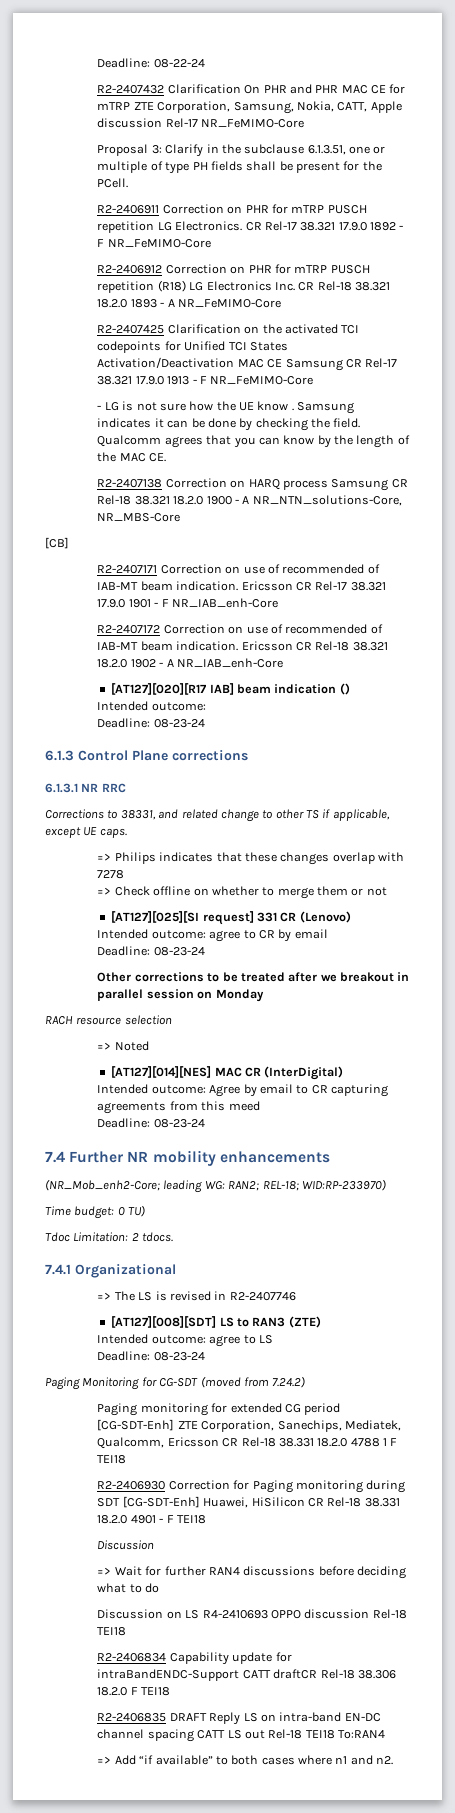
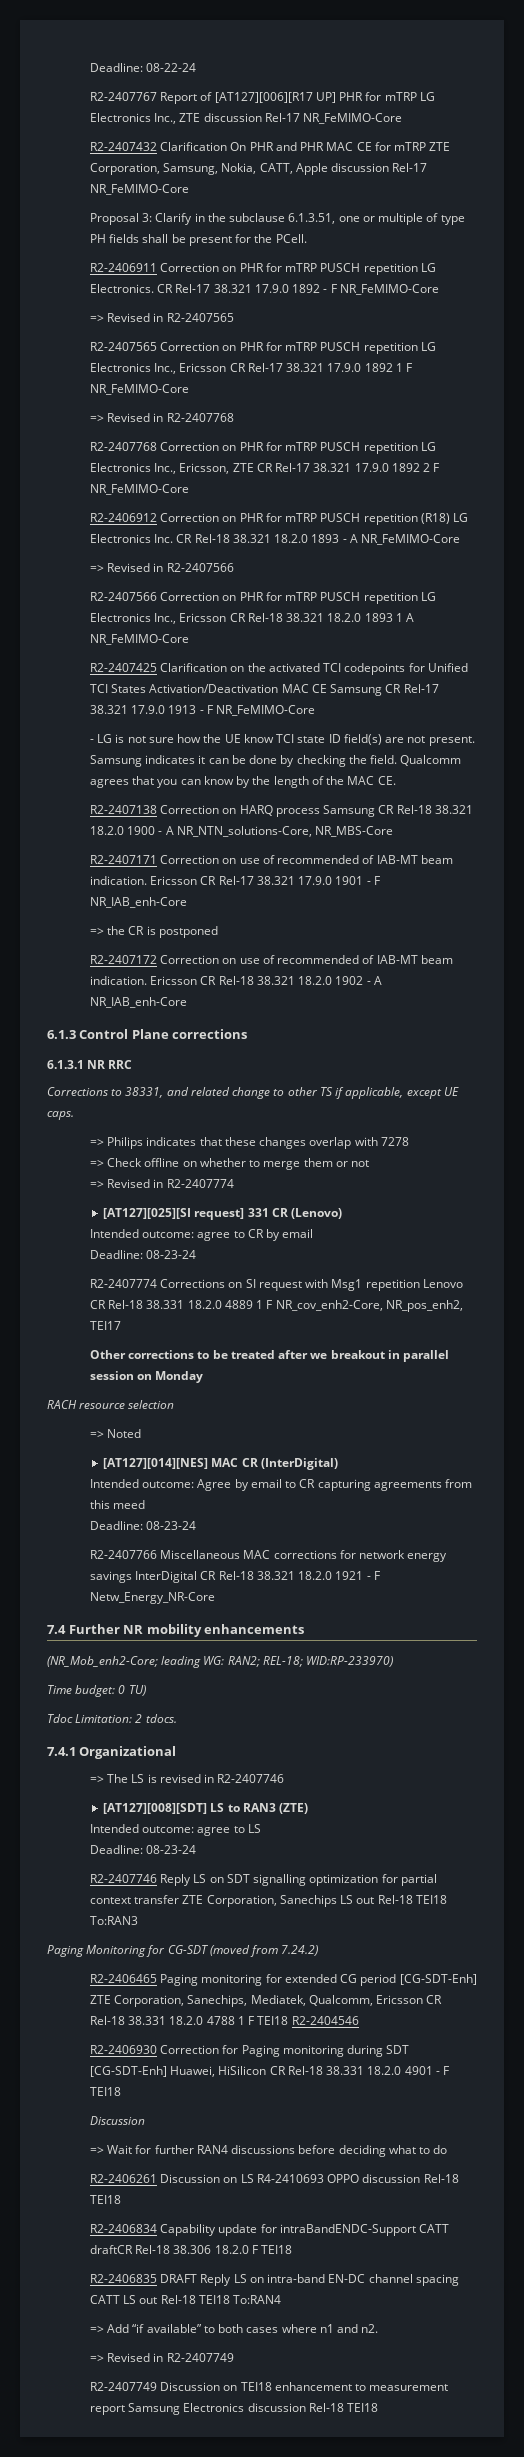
(205, 63) none -> [89,92,435,104] [89,113,403,124] // R2-2407767 Report of [AT127][006][R17 UP] PHR for mTRP LG Electronics Inc., ZTE discussion Rel-17 NR_FeMIMO-Core
(211, 243) none -> [89,313,234,322] [89,342,436,354] [89,363,413,374] [89,384,189,395] [89,413,234,422] [89,442,436,454] [89,463,440,474] [89,484,189,495] // => Revised in R2-2407565 // R2-2407565 Correction on PHR for mTRP PUSCH repetition LG Electronics Inc., Ericsson CR Rel-17 38.321 17.9.0 1892 1 F NR_FeMIMO-Core // => Revised in R2-2407768 // R2-2407768 Correction on PHR for mTRP PUSCH repetition LG Electronics Inc., Ericsson, ZTE CR Rel-17 38.321 17.9.0 1892 2 F NR_FeMIMO-Core
(281, 303) none -> [89,563,234,572] [89,592,436,604] [89,613,415,624] [89,634,189,645] // => Revised in R2-2407566 // R2-2407566 Correction on PHR for mTRP PUSCH repetition LG Electronics Inc., Ericsson CR Rel-18 38.321 18.2.0 1893 1 A NR_FeMIMO-Core
[291,408,294,411] . -> [276,734,475,746] TCI state ID field(s) are not present.
[45,537,69,549] // [CB] -> (394, 831) none
(278, 603) none -> [89,926,218,938] // => the CR is postponed
[111,683,350,695] [97,701,206,711] [97,718,205,728] // [AT127][020][R17 IAB] beam indication () // Intended outcome: // Deadline: 08-23-24 -> (187, 1002) none
(387, 891) none -> [89,1179,234,1188] // => Revised in R2-2407774
(205, 951) none -> [89,1279,463,1291] [89,1300,463,1312] [89,1321,121,1330] // R2-2407774 Corrections on SI request with Msg1 repetition Lenovo CR Rel-18 38.331 18.2.0 4889 1 F NR_cov_enh2-Core, NR_pos_enh2, TEI17
(205, 1123) none -> [89,1550,448,1562] [89,1571,380,1583] [89,1592,215,1604] // R2-2407766 Miscellaneous MAC corrections for network energy savings InterDigital CR Rel-18 38.321 18.2.0 1921 - F Netw_Energy_NR-Core
(205, 1356) none -> [89,1874,437,1886] [89,1895,447,1907] [89,1916,138,1925] // R2-2407746 Reply LS on SDT signalling optimization for partial context transfer ZTE Corporation, Sanechips LS out Rel-18 TEI18 To:RAN3
(306, 1382) none -> [89,1974,157,1983] R2-2406465
(127, 1459) none -> [291,2016,359,2025] R2-2404546
(160, 1588) none -> [89,2174,157,2183] R2-2406261
(394, 1760) none -> [89,2353,234,2362] [89,2382,449,2391] [89,2403,379,2415] // => Revised in R2-2407749 // R2-2407749 Discussion on TEI18 enhancement to measurement report Samsung Electronics discussion Rel-18 TEI18

